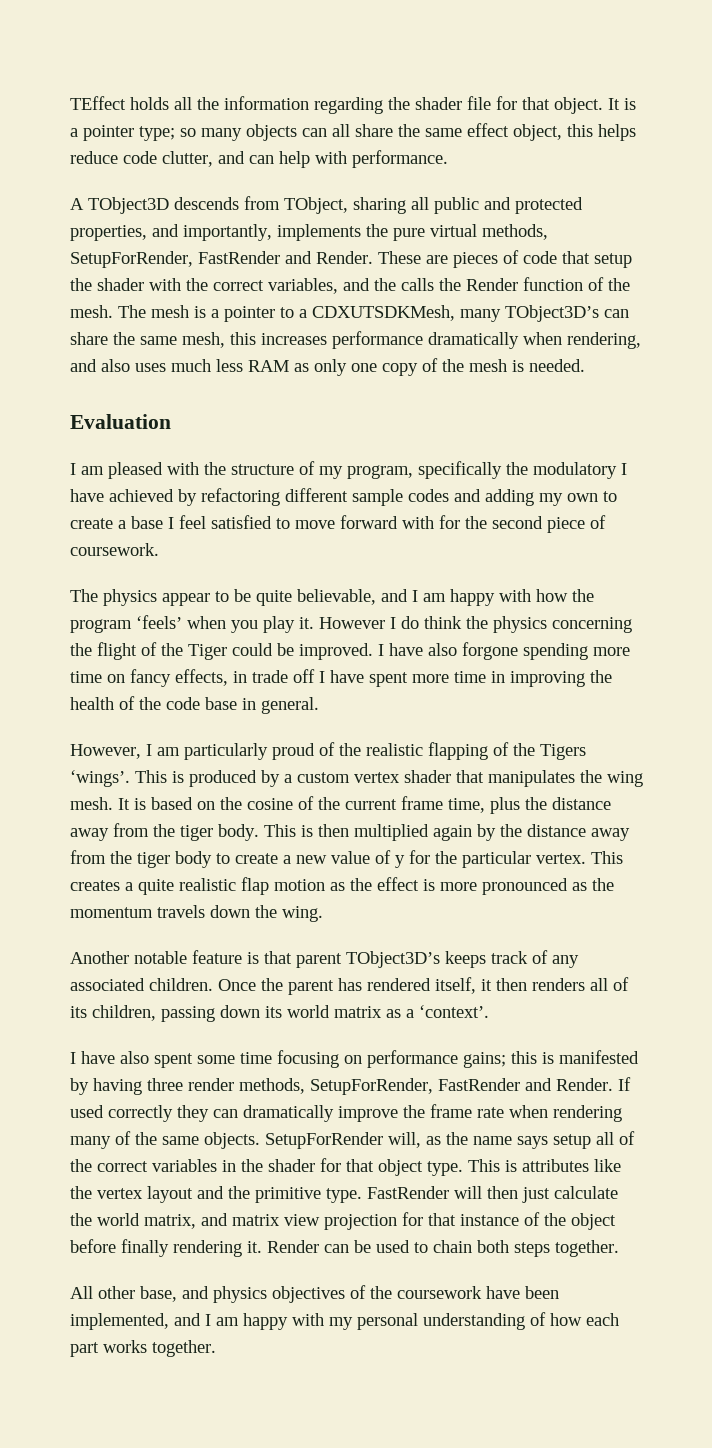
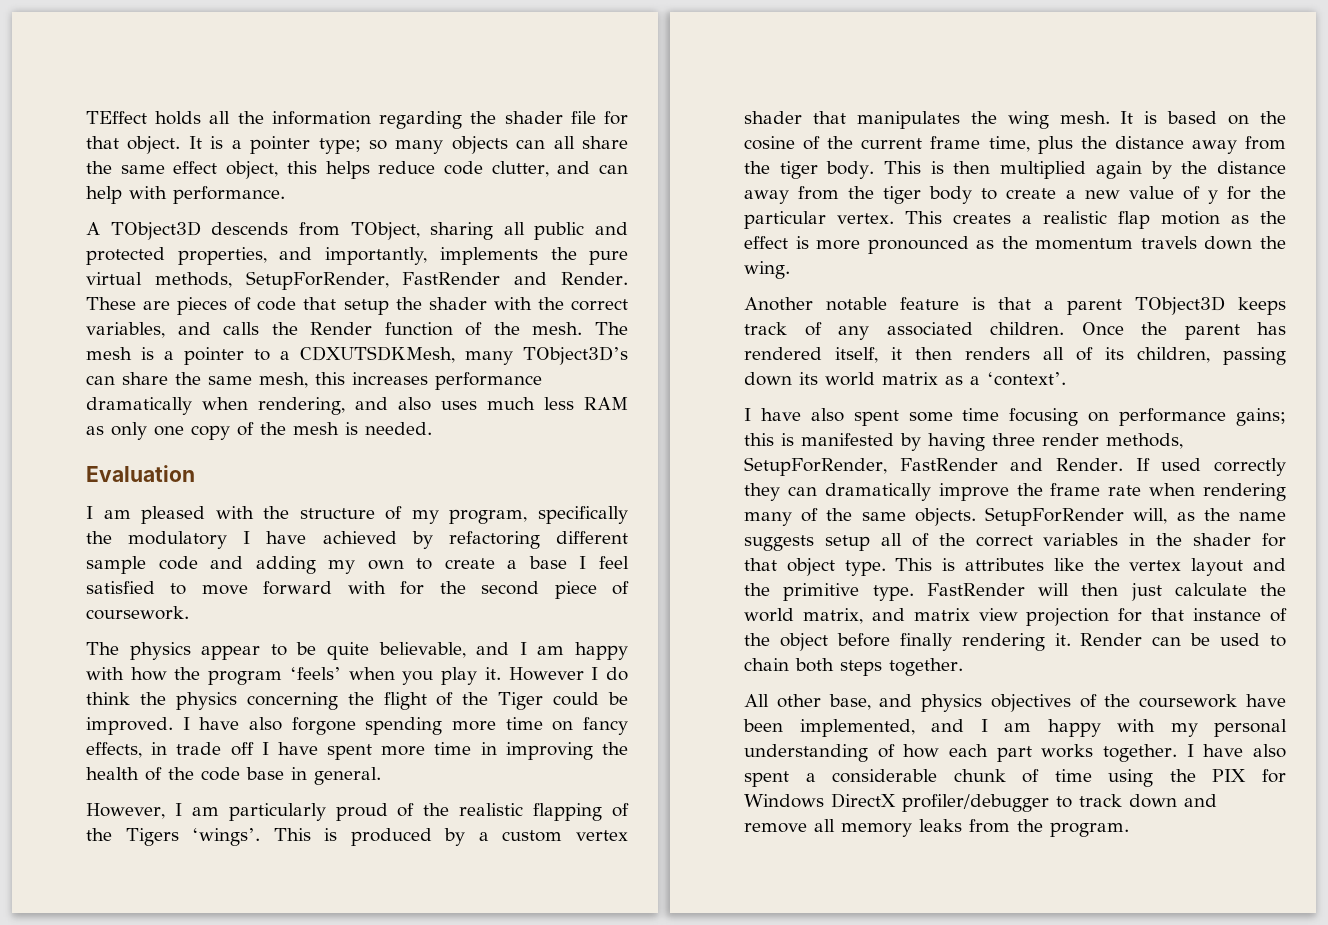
[374,278,396,291] the -> (211, 328) none
[408,489,449,502] codes -> [158,556,198,570] code
[138,879,174,895] quite -> (1032, 219) none
[296,951,440,968] parent TObject3D’s -> [1044,296,1225,315] a parent TObject3D
[517,1136,548,1149] says -> [744,535,814,551] suggests
(216, 1348) none -> [1186,744,1286,758] [744,769,1286,787] [744,793,1217,812] [744,819,1129,837] I have also spent a considerable chunk of time using the PIX for Windows DirectX profiler/debugger to track down and remove all memory leaks from the program.

